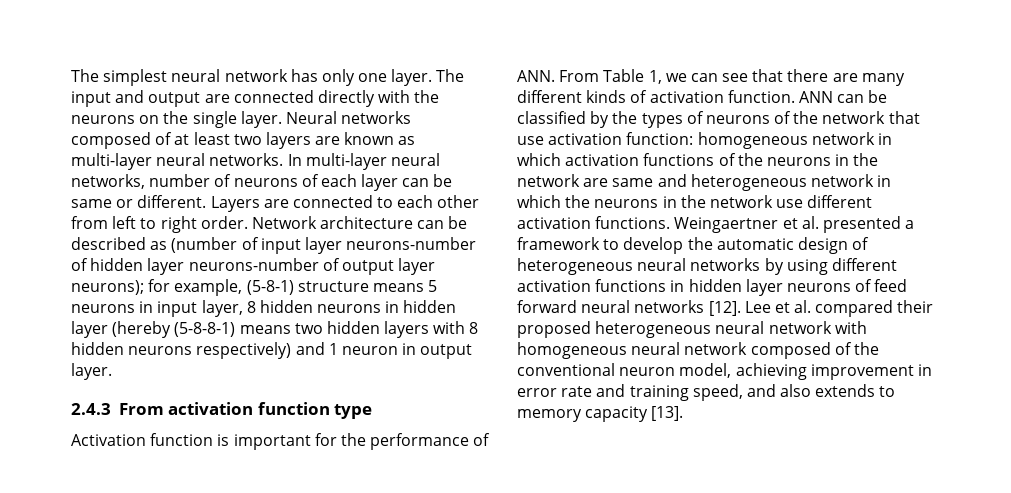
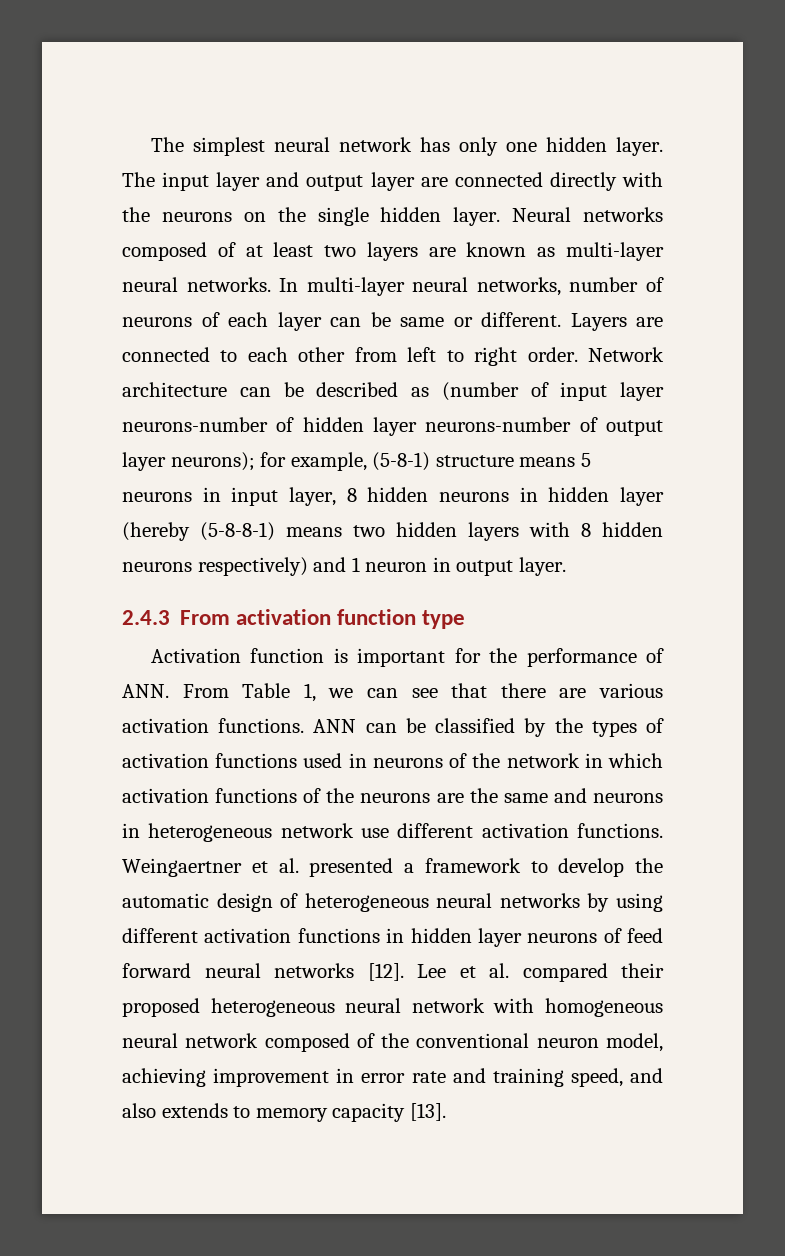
(388, 77) none -> [545,137,607,152] hidden
(111, 99) none -> [216,172,261,191] layer
(201, 99) none -> [370,172,415,191] layer
(237, 119) none -> [380,207,442,222] hidden
[861,73,905,86] [517,90,795,103] many different kinds of activation function. -> [599,683,664,698] [122,718,305,733] various activation functions.
[705,111,920,124] [517,132,808,149] neurons of the network that use activation function: homogeneous -> [122,753,501,768] activation functions used in neurons of the
[835,153,879,166] [517,174,892,191] [517,195,706,208] in the network are same and heterogeneous network in which the neurons in the -> [436,788,664,803] [122,823,273,842] are the same and neurons in heterogeneous

